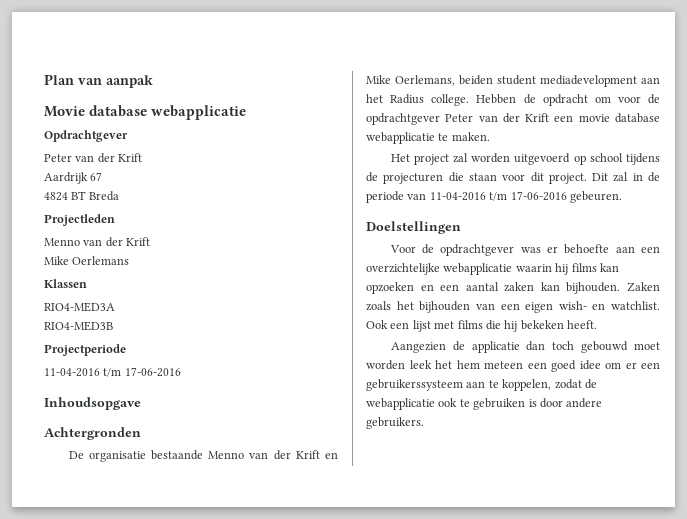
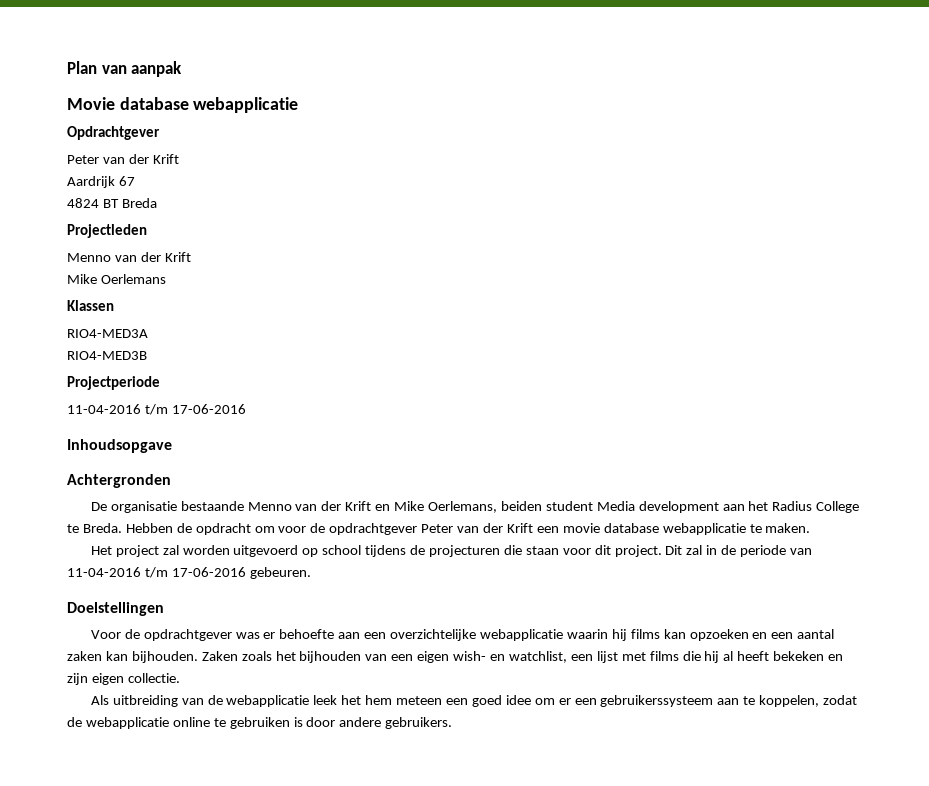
[540,75,637,87] mediadevelopment -> [596,501,719,513] Media development
[431,94,470,106] college. -> [816,501,860,513] [67,523,122,533] College te Breda.
[611,301,660,310] [366,320,388,329] watchlist. Ook -> [508,651,567,663] watchlist,
[520,320,597,330] [390,341,660,353] [366,360,405,370] bekeken heeft. // Aangezien de applicatie dan toch gebouwd moet worden -> [723,651,844,661] [67,673,180,685] [90,695,310,707] al heeft bekeken en zijn eigen collectie. // Als uitbreiding van de webapplicatie
[438,398,458,407] ook -> [172,717,210,727] online

